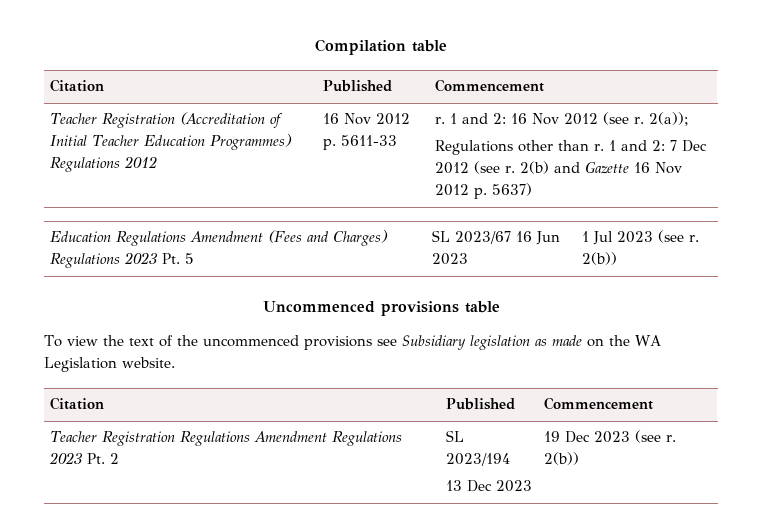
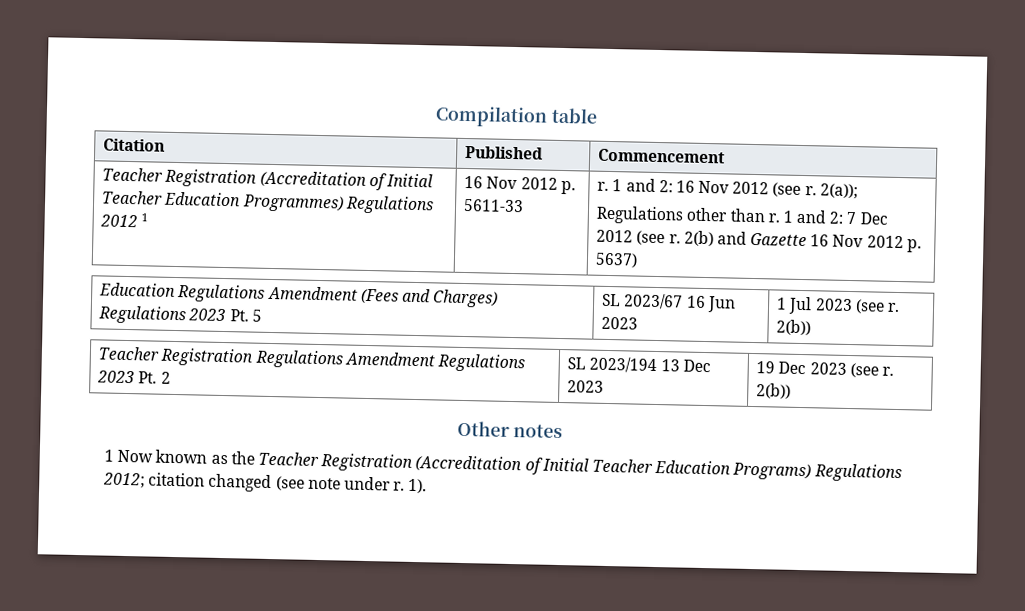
(158, 162) none -> [141,213,149,222] 1
[262,301,500,316] [44,335,661,350] [44,357,175,372] [50,397,105,410] [446,398,516,410] [544,397,654,410] // Uncommenced provisions table // To view the text of the uncommenced provisions see Subsidiary legislation as made on the WA Legislation website. // Citation | Published | Commencement -> (812, 327) none
(511, 459) // -> (658, 365) none
(580, 458) none -> [456,420,564,439] [104,449,902,483] [103,472,428,494] // Other notes // 1 Now known as the Teacher Registration (Accreditation of Initial Teacher Education Programs) Regulations 2012; citation changed (see note under r. 1).

